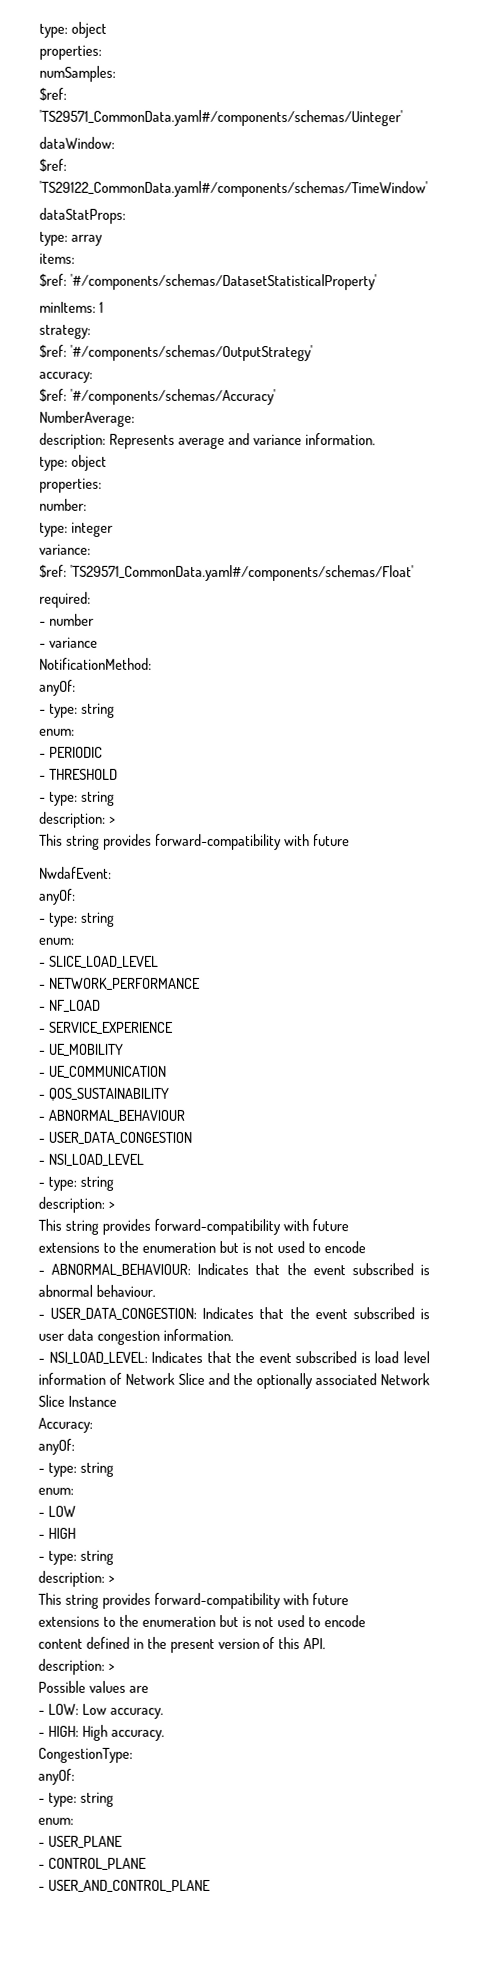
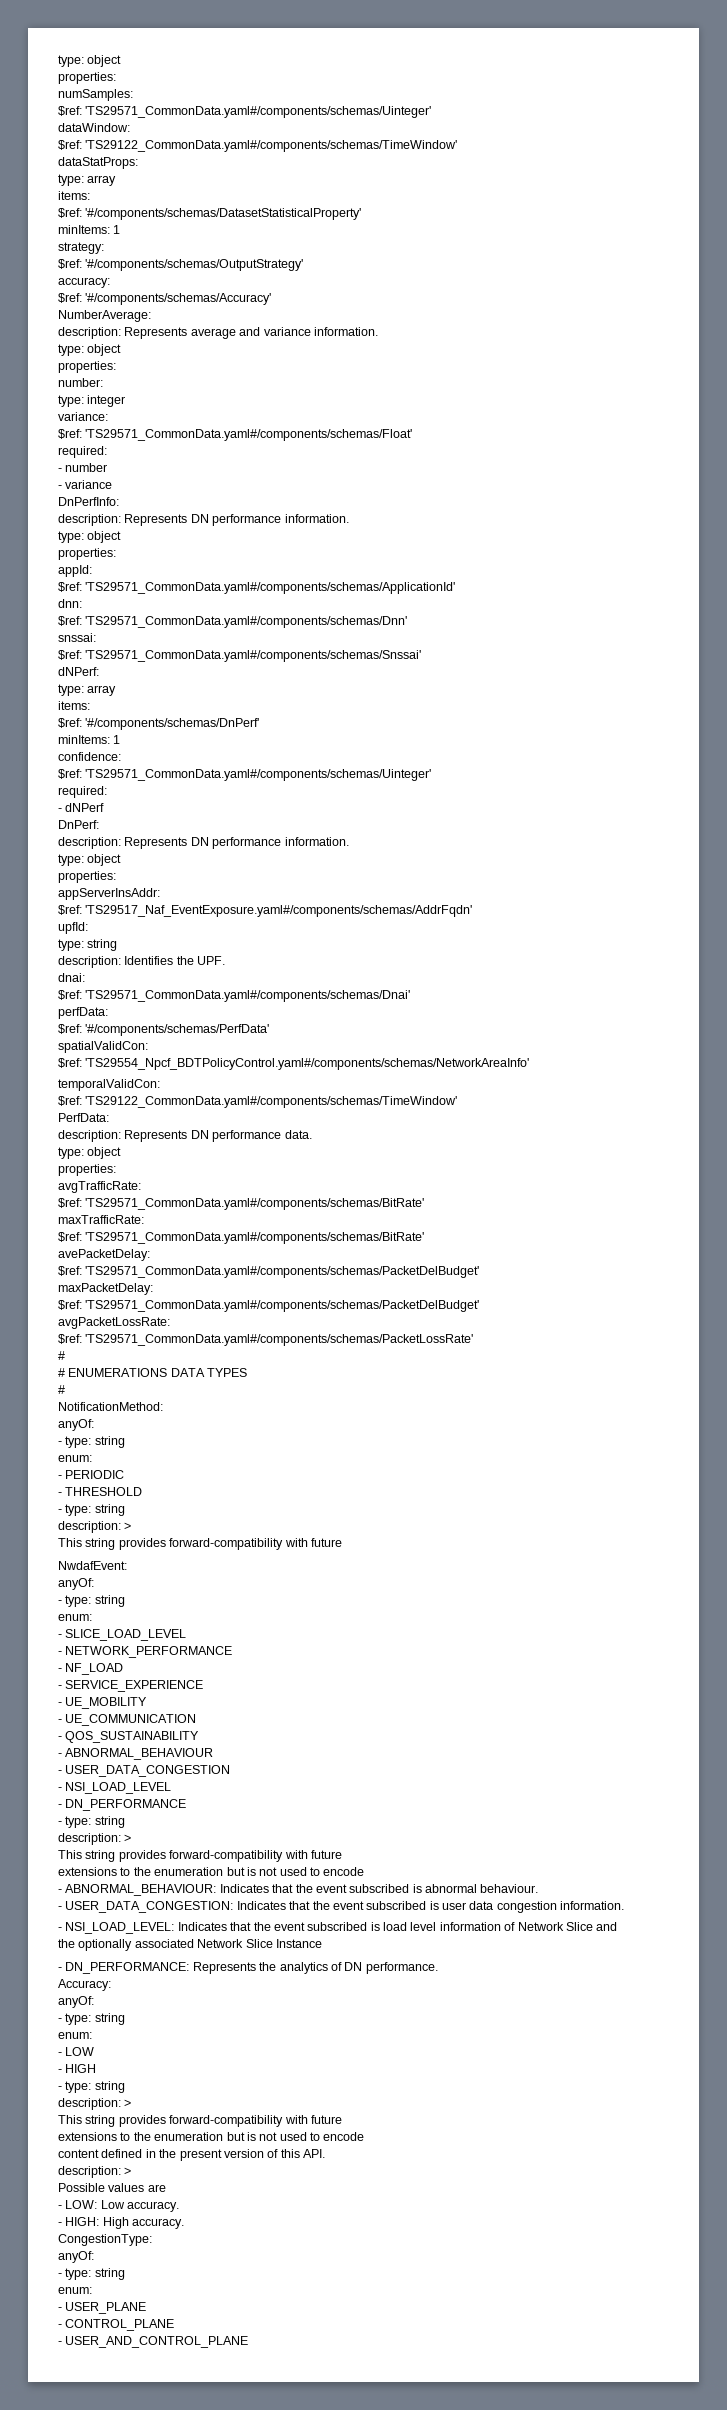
(98, 642) none -> [58,497,119,506] [58,514,349,526] [58,531,122,543] [58,548,116,560] [58,565,92,577] [58,582,456,594] [58,599,82,608] [58,616,408,628] [58,633,96,642] [58,650,422,662] [58,667,99,676] [58,684,117,696] [58,701,90,710] [58,718,260,730] [58,735,121,744] [58,752,121,761] [58,769,432,781] [58,786,107,798] [58,803,105,812] [58,820,99,829] [58,837,349,849] [58,854,122,866] [58,871,116,883] [58,888,160,900] [58,905,473,917] [58,922,88,934] [58,939,118,951] [58,956,226,968] [58,973,85,982] [58,990,411,1002] [58,1007,108,1019] [58,1024,270,1036] [58,1041,148,1053] [58,1058,530,1070] [58,1079,160,1091] [58,1096,458,1108] [58,1113,109,1122] [58,1130,312,1142] [58,1147,122,1159] [58,1164,116,1176] [58,1181,141,1193] [58,1198,425,1210] [58,1215,144,1224] [58,1232,425,1244] [58,1249,150,1261] [58,1266,480,1278] [58,1283,153,1295] [58,1300,480,1312] [58,1317,170,1329] [58,1334,474,1346] [58,1351,65,1360] [58,1368,248,1377] [58,1385,65,1394] // DnPerfInfo: // description: Represents DN performance information. // type: object // properties: // appId: // $ref: 'TS29571_CommonData.yaml#/components/schemas/ApplicationId' // dnn: // $ref: 'TS29571_CommonData.yaml#/components/schemas/Dnn' // snssai: // $ref: 'TS29571_CommonData.yaml#/components/schemas/Snssai' // dNPerf: // type: array // items: // $ref: '#/components/schemas/DnPerf' // minItems: 1 // confidence: // $ref: 'TS29571_CommonData.yaml#/components/schemas/Uinteger' // required: // - dNPerf // DnPerf: // description: Represents DN performance information. // type: object // properties: // appServerInsAddr: // $ref: 'TS29517_Naf_EventExposure.yaml#/components/schemas/AddrFqdn' // upfId: // type: string // description: Identifies the UPF. // dnai: // $ref: 'TS29571_CommonData.yaml#/components/schemas/Dnai' // perfData: // $ref: '#/components/schemas/PerfData' // spatialValidCon: // $ref: 'TS29554_Npcf_BDTPolicyControl.yaml#/components/schemas/NetworkAreaInfo' // temporalValidCon: // $ref: 'TS29122_CommonData.yaml#/components/schemas/TimeWindow' // PerfData: // description: Represents DN performance data. // type: object // properties: // avgTrafficRate: // $ref: 'TS29571_CommonData.yaml#/components/schemas/BitRate' // maxTrafficRate: // $ref: 'TS29571_CommonData.yaml#/components/schemas/BitRate' // avePacketDelay: // $ref: 'TS29571_CommonData.yaml#/components/schemas/PacketDelBudget' // maxPacketDelay: // $ref: 'TS29571_CommonData.yaml#/components/schemas/PacketDelBudget' // avgPacketLossRate: // $ref: 'TS29571_CommonData.yaml#/components/schemas/PacketLossRate' // # // # ENUMERATIONS DATA TYPES // #
(144, 1160) none -> [58,1799,187,1811] // - DN_PERFORMANCE
(117, 1401) none -> [58,1962,438,1974] // - DN_PERFORMANCE: Represents the analytics of DN performance.

